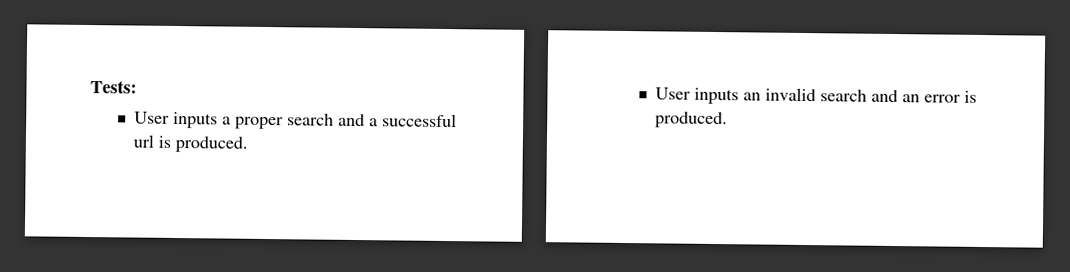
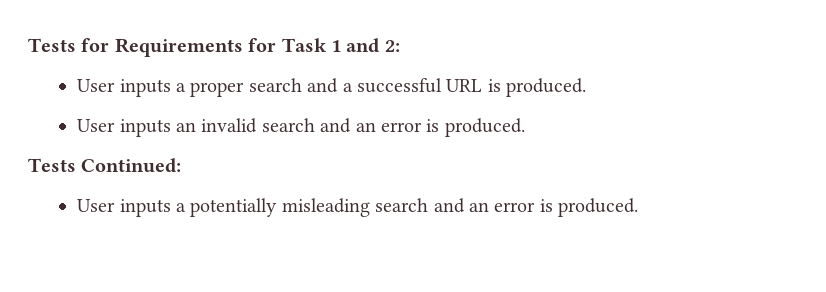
[90,80,137,94] Tests: -> [28,38,400,57] Tests for Requirements for Task 1 and 2:
[132,134,154,148] url -> [446,79,483,92] URL
(728, 120) none -> [28,158,182,173] [77,198,639,217] // Tests Continued: // User inputs a potentially misleading search and an error is produced.

